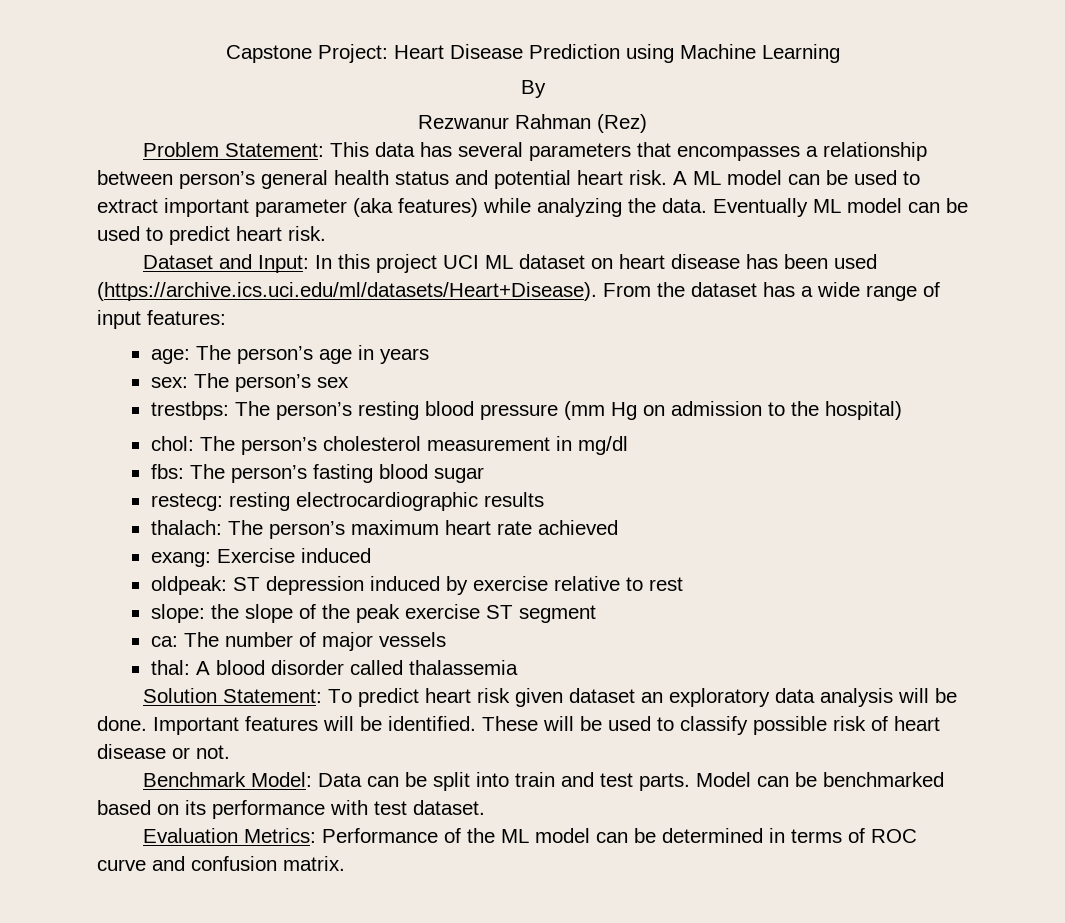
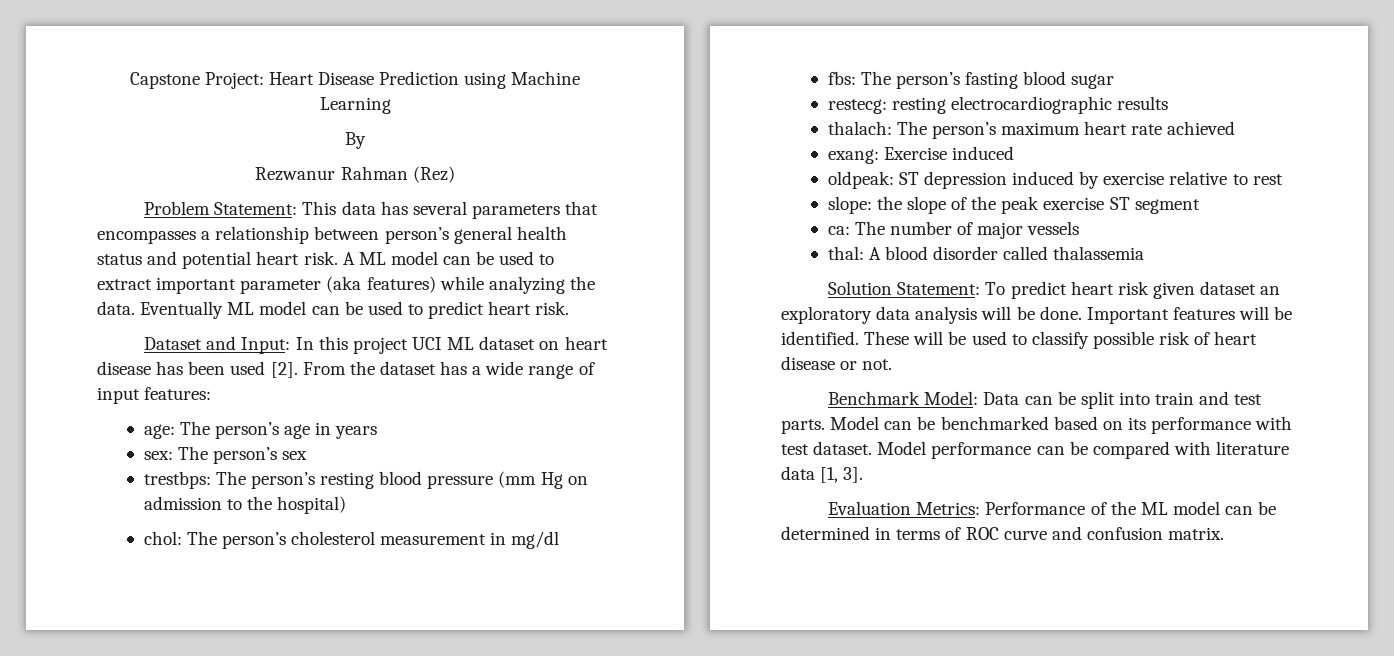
[97,282,597,301] (https://archive.ics.uci.edu/ml/datasets/Heart+Disease). -> [270,362,298,378] [2].
(485, 807) none -> [877,441,1290,459] [781,466,864,483] Model performance can be compared with literature data [1, 3].

